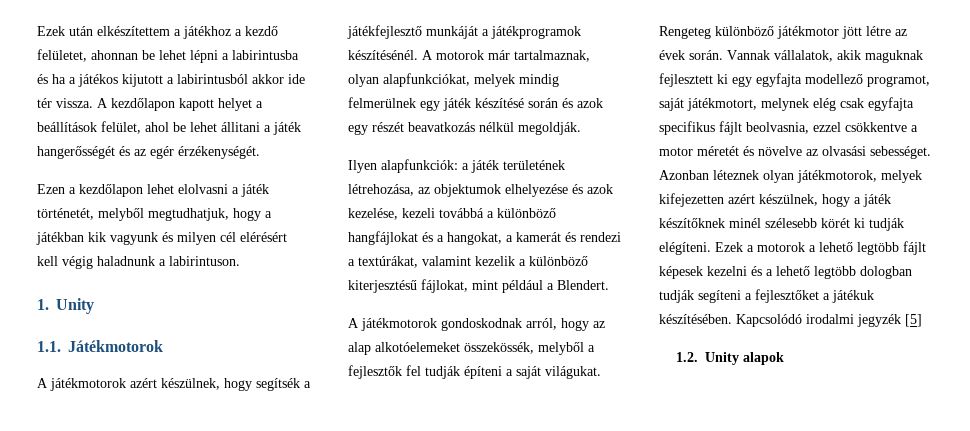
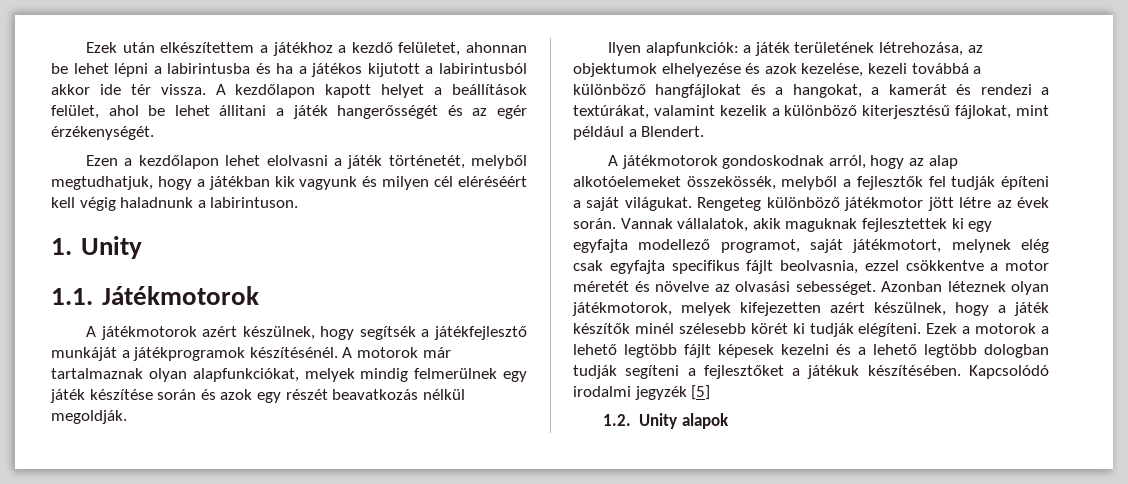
[240,232,287,242] elérésért -> [458,176,528,187] eléréséért
[514,50,590,62] tartalmaznak, -> [51,368,143,379] tartalmaznak
[475,98,524,108] készítésé -> [89,389,153,400] készítése
[659,73,713,87] fejlesztett -> [861,218,947,232] fejlesztettek
[659,218,725,228] készítőknek -> [573,323,630,334] készítők

